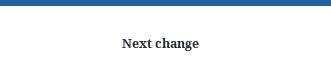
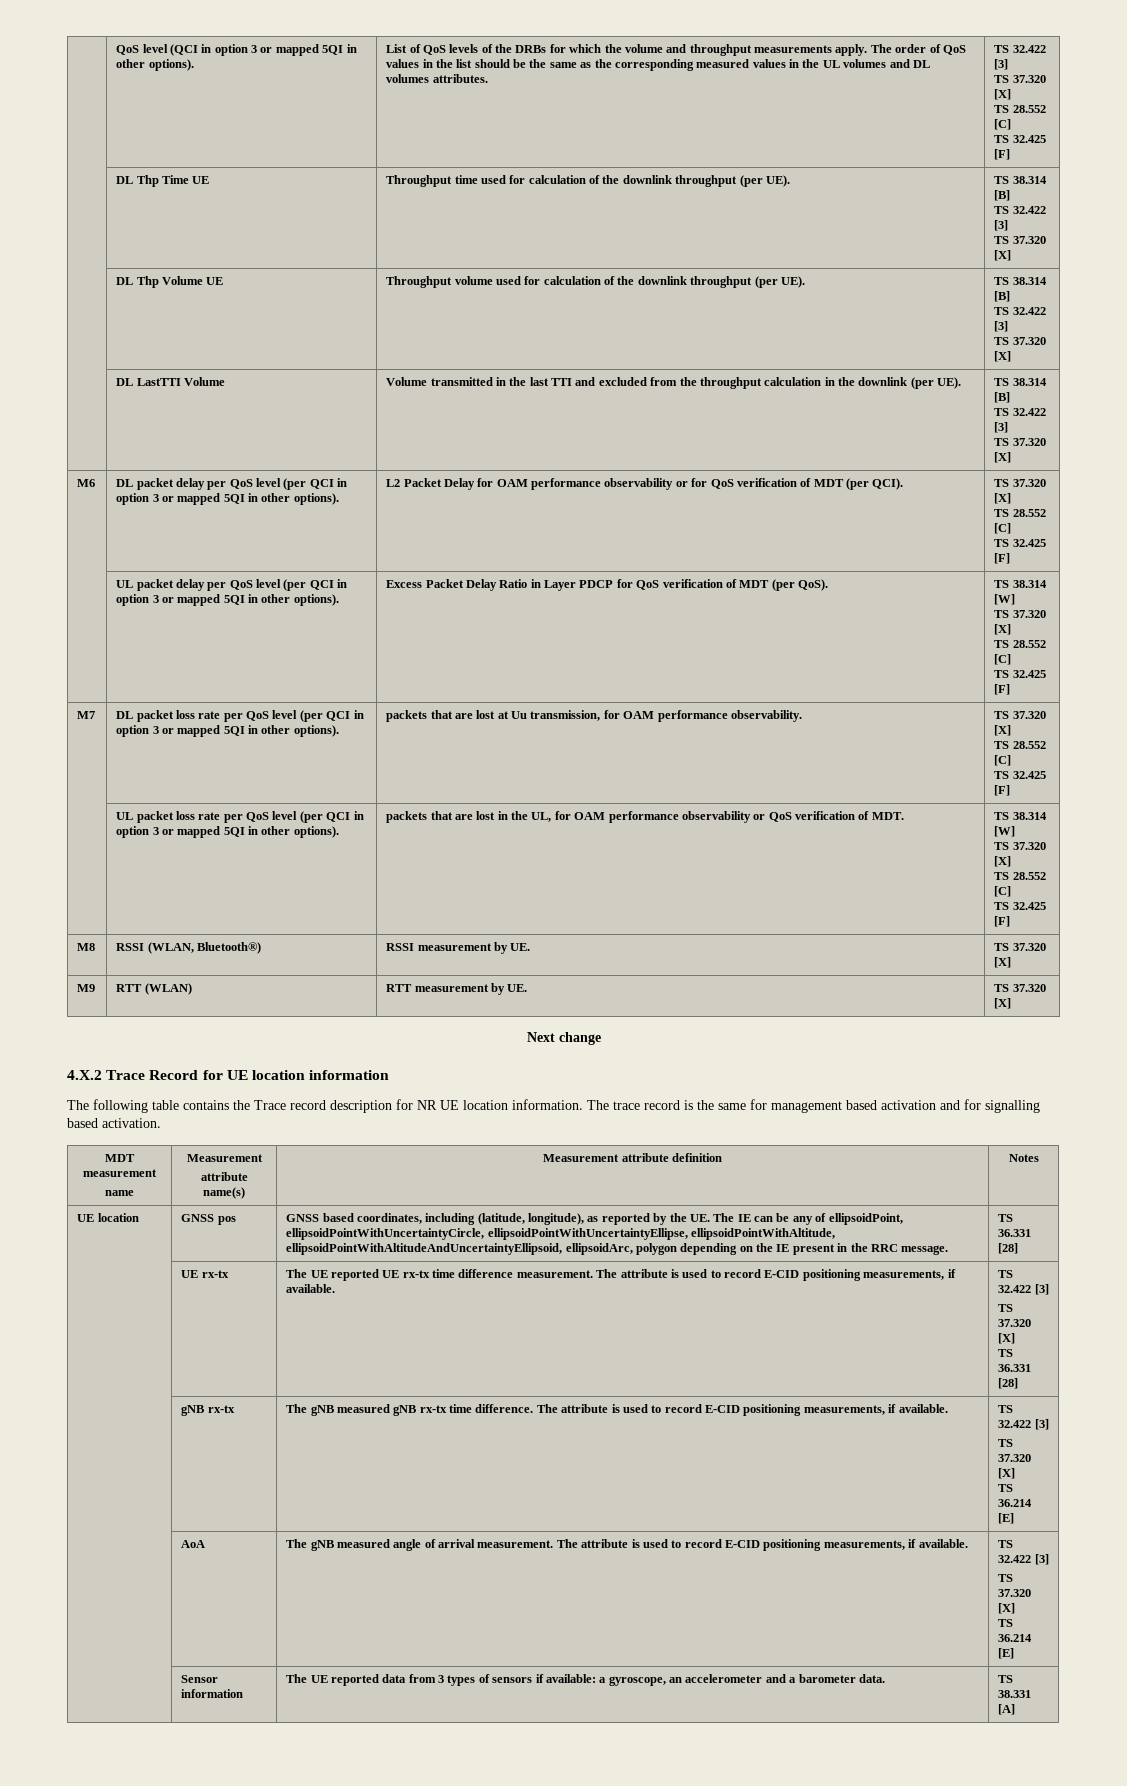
[121,38,200,51] Next change -> [116,44,357,56] [116,59,194,71] [386,44,966,56] [386,59,930,71] [386,74,488,83] [994,45,1046,53] [994,59,1009,70] [994,75,1046,83] [994,89,1012,100] [994,105,1046,113] [994,119,1012,130] [994,135,1046,143] [994,149,1011,160] [116,175,210,187] [386,175,790,187] [994,176,1047,184] [994,190,1011,201] [994,206,1046,214] [994,220,1009,231] [994,236,1046,244] [994,250,1012,261] [116,276,224,288] [386,276,805,288] [994,277,1047,285] [994,291,1011,302] [994,307,1046,315] [994,321,1009,332] [994,337,1046,345] [994,351,1012,362] [116,377,225,386] [386,377,962,389] [994,378,1047,386] [994,392,1011,403] [994,408,1046,416] [994,422,1009,433] [994,438,1046,446] [994,452,1012,463] [77,479,96,487] [116,478,348,490] [116,493,339,505] [386,478,904,490] [994,479,1046,487] [994,493,1012,504] [994,509,1046,517] [994,523,1012,534] [994,539,1046,547] [994,553,1011,564] [116,579,348,591] [116,594,339,606] [386,579,829,591] [994,580,1047,588] [994,594,1016,605] [994,610,1046,618] [994,624,1012,635] [994,640,1046,648] [994,654,1012,665] [994,670,1046,678] [994,684,1011,695] [77,711,96,719] [116,710,364,722] [116,725,339,737] [386,710,802,722] [994,711,1046,719] [994,725,1012,736] [994,741,1046,749] [994,755,1012,766] [994,771,1046,779] [994,785,1011,796] [116,811,364,823] [116,826,339,838] [386,811,904,823] [994,812,1047,820] [994,826,1016,837] [994,842,1046,850] [994,856,1012,867] [994,872,1046,880] [994,886,1012,897] [994,902,1046,910] [994,916,1011,927] [77,943,96,951] [116,942,261,954] [386,942,531,954] [994,943,1046,951] [994,957,1012,968] [77,984,96,992] [116,983,192,995] [386,983,528,995] [994,984,1046,992] [994,998,1012,1009] [526,1032,601,1045] [67,1070,390,1080] [67,1099,1040,1113] [67,1118,161,1128] [105,1154,135,1162] [83,1169,157,1177] [105,1190,134,1196] [186,1154,263,1162] [200,1172,248,1181] [203,1187,245,1199] [543,1153,722,1162] [1008,1154,1039,1162] [77,1213,139,1222] [181,1214,236,1225] [286,1213,903,1225] [286,1228,835,1240] [286,1243,949,1255] [998,1214,1014,1222] [998,1229,1032,1237] [998,1243,1019,1254] [181,1270,229,1278] [286,1269,956,1281] [286,1284,336,1293] [998,1270,1014,1278] [998,1284,1049,1295] [998,1304,1014,1312] [998,1319,1032,1327] [998,1333,1016,1344] [998,1349,1014,1357] [998,1364,1032,1372] [998,1378,1019,1389] [181,1405,235,1416] [286,1404,948,1416] [998,1405,1014,1413] [998,1419,1049,1430] [998,1439,1014,1447] [998,1454,1032,1462] [998,1468,1016,1479] [998,1484,1014,1492] [998,1499,1033,1507] [998,1513,1015,1524] [181,1540,206,1548] [286,1539,968,1551] [998,1540,1014,1548] [998,1554,1049,1565] [998,1574,1014,1582] [998,1589,1032,1597] [998,1603,1016,1614] [998,1619,1014,1627] [998,1634,1033,1642] [998,1648,1015,1659] [181,1675,219,1683] [181,1689,244,1698] [286,1674,885,1686] [998,1675,1014,1683] [998,1690,1032,1698] [998,1704,1016,1715] | QoS level (QCI in option 3 or mapped 5QI in other options). | List of QoS levels of the DRBs for which the volume and throughput measurements apply. The order of QoS values in the list should be the same as the corresponding measured values in the UL volumes and DL volumes attributes. | TS 32.422 [3] // TS 37.320 [X] // TS 28.552 [C] // TS 32.425 [F] // | DL Thp Time UE | Throughput time used for calculation of the downlink throughput (per UE). | TS 38.314 [B] // TS 32.422 [3] // TS 37.320 [X] // | DL Thp Volume UE | Throughput volume used for calculation of the downlink throughput (per UE). | TS 38.314 [B] // TS 32.422 [3] // TS 37.320 [X] // | DL LastTTI Volume | Volume transmitted in the last TTI and excluded from the throughput calculation in the downlink (per UE). | TS 38.314 [B] // TS 32.422 [3] // TS 37.320 [X] // M6 | DL packet delay per QoS level (per QCI in option 3 or mapped 5QI in other options). | L2 Packet Delay for OAM performance observability or for QoS verification of MDT (per QCI). | TS 37.320 [X] // TS 28.552 [C] // TS 32.425 [F] // | UL packet delay per QoS level (per QCI in option 3 or mapped 5QI in other options). | Excess Packet Delay Ratio in Layer PDCP for QoS verification of MDT (per QoS). | TS 38.314 [W] // TS 37.320 [X] // TS 28.552 [C] // TS 32.425 [F] // M7 | DL packet loss rate per QoS level (per QCI in option 3 or mapped 5QI in other options). | packets that are lost at Uu transmission, for OAM performance observability. | TS 37.320 [X] // TS 28.552 [C] // TS 32.425 [F] // | UL packet loss rate per QoS level (per QCI in option 3 or mapped 5QI in other options). | packets that are lost in the UL, for OAM performance observability or QoS verification of MDT. | TS 38.314 [W] // TS 37.320 [X] // TS 28.552 [C] // TS 32.425 [F] // M8 | RSSI (WLAN, Bluetooth®) | RSSI measurement by UE. | TS 37.320 [X] // M9 | RTT (WLAN) | RTT measurement by UE. | TS 37.320 [X] // Next change // 4.X.2 Trace Record for UE location information // The following table contains the Trace record description for NR UE location information. The trace record is the same for management based activation and for signalling based activation. // MDT measurement // name | Measurement // attribute name(s) | Measurement attribute definition | Notes // UE location | GNSS pos | GNSS based coordinates, including (latitude, longitude), as reported by the UE. The IE can be any of ellipsoidPoint, ellipsoidPointWithUncertaintyCircle, ellipsoidPointWithUncertaintyEllipse, ellipsoidPointWithAltitude, ellipsoidPointWithAltitudeAndUncertaintyEllipsoid, ellipsoidArc, polygon depending on the IE present in the RRC message. | TS 36.331 [28] // | UE rx-tx | The UE reported UE rx-tx time difference measurement. The attribute is used to record E-CID positioning measurements, if available. | TS 32.422 [3] // TS 37.320 [X] // TS 36.331 [28] // | gNB rx-tx | The gNB measured gNB rx-tx time difference. The attribute is used to record E-CID positioning measurements, if available. | TS 32.422 [3] // TS 37.320 [X] // TS 36.214 [E] // | AoA | The gNB measured angle of arrival measurement. The attribute is used to record E-CID positioning measurements, if available. | TS 32.422 [3] // TS 37.320 [X] // TS 36.214 [E] // | Sensor information | The UE reported data from 3 types of sensors if available: a gyroscope, an accelerometer and a barometer data. | TS 38.331 [A]

